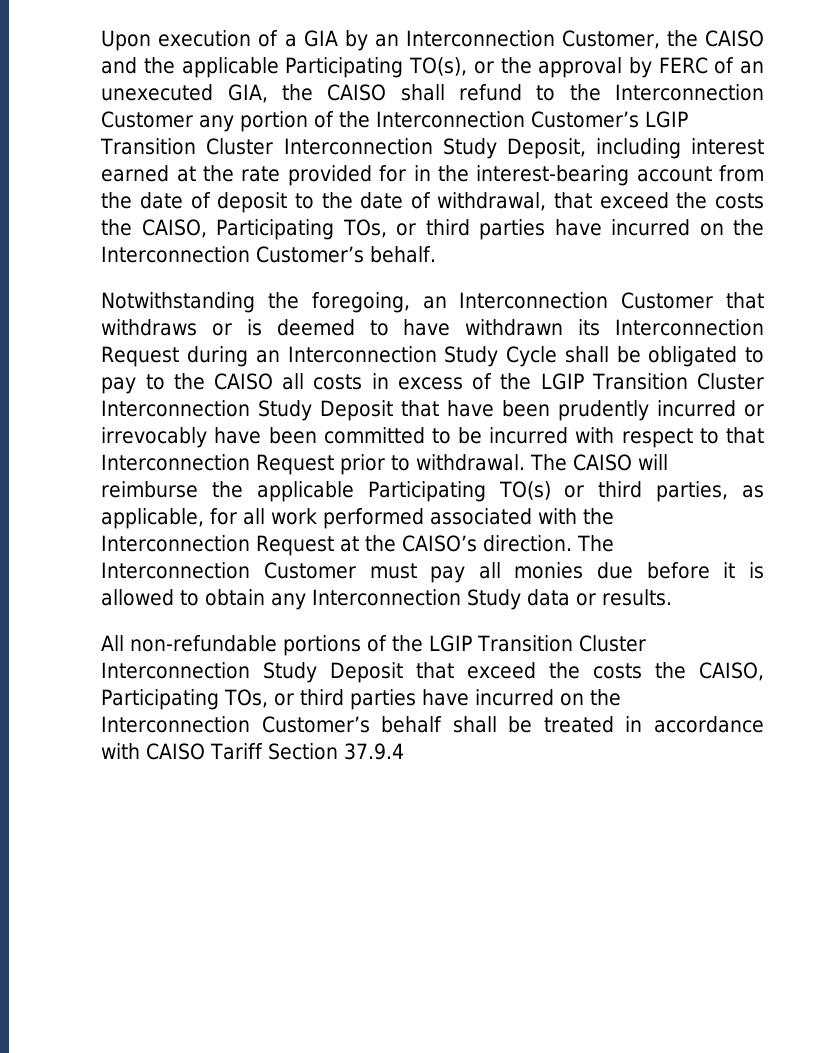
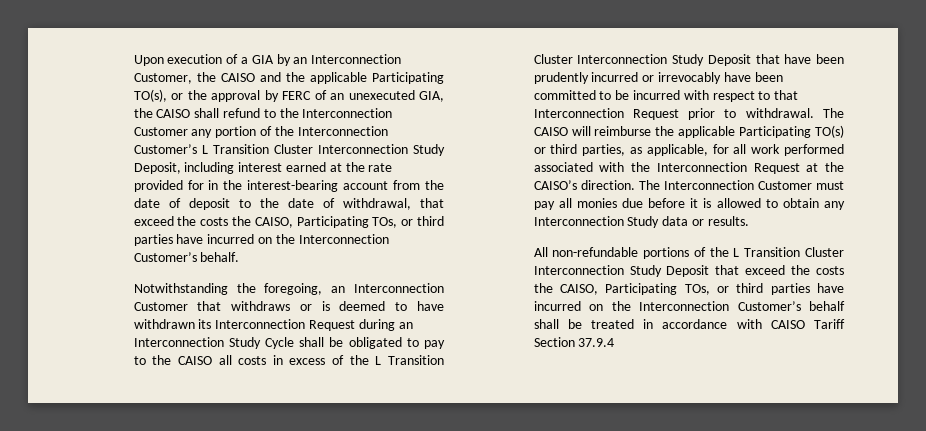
[645,111,689,128] LGIP -> [201,145,208,154] L
[540,373,584,390] LGIP -> [375,356,382,365] L
[429,635,473,652] LGIP -> [733,248,740,257] L

